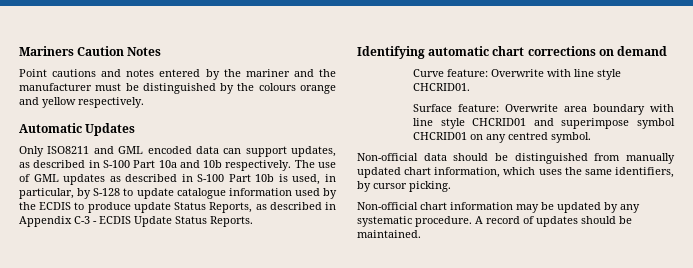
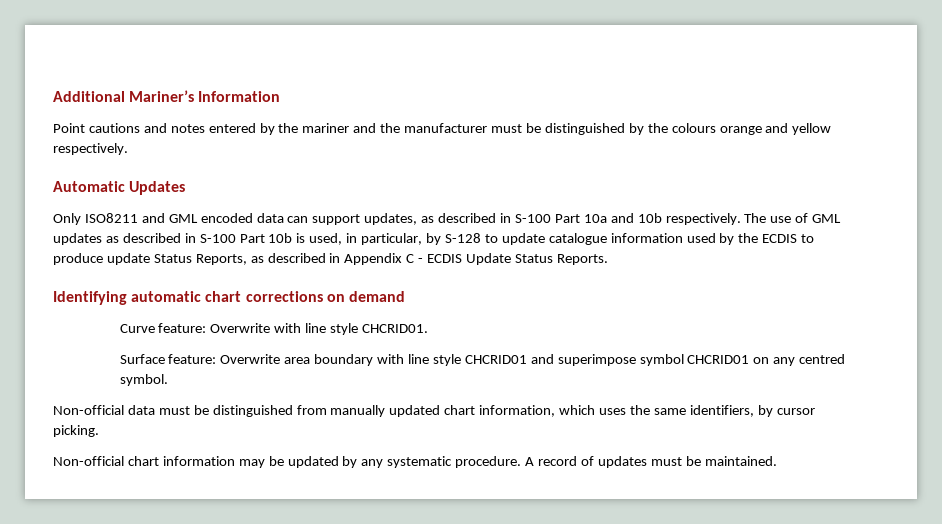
[19,46,162,56] Mariners Caution Notes -> [53,90,281,102] Additional Mariner’s Information
[74,216,90,224] C-3 -> [406,254,415,263] C
[453,153,489,161] should -> [158,406,190,415] must
[581,216,616,224] should -> [650,457,682,466] must

